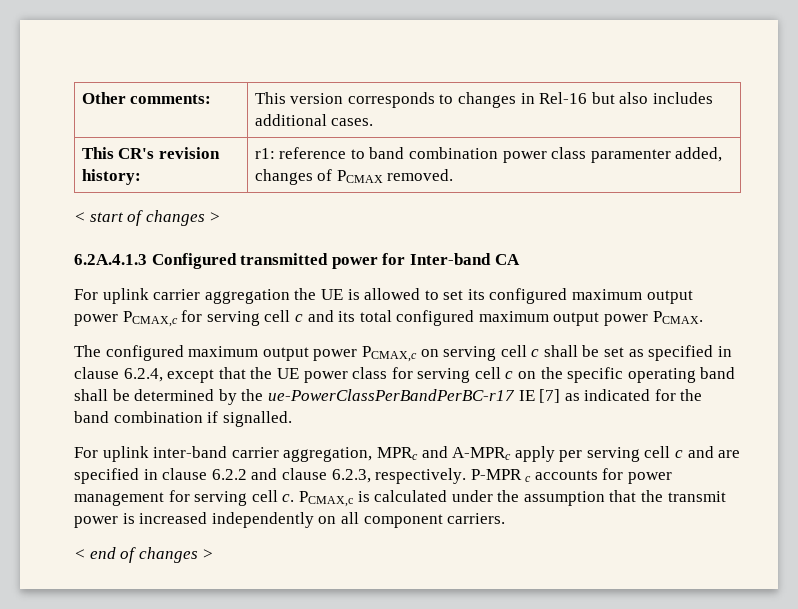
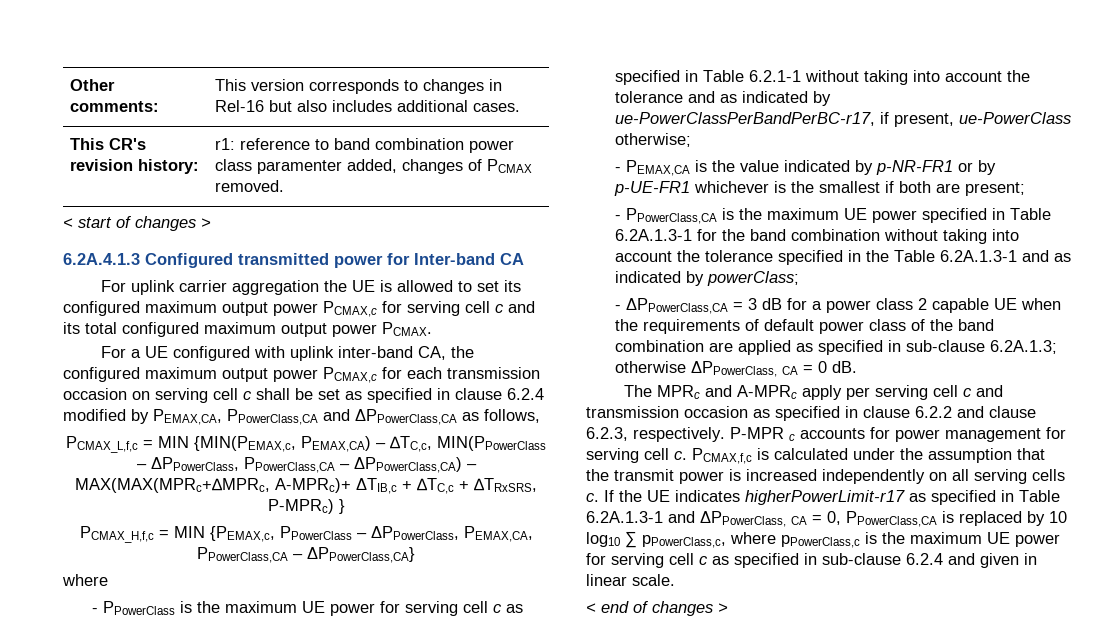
[74,345,417,362] The configured maximum output power PCMAX,c -> [101,346,475,361] [63,367,540,383] [63,388,127,400] For a UE configured with uplink inter-band CA, the configured maximum output power PCMAX,c for each transmission occasion
[123,367,736,383] [74,389,703,405] [74,411,292,427] [74,446,373,462] 6.2.4, except that the UE power class for serving cell c on the specific operating band shall be determined by the ue-PowerClassPerBandPerBC-r17 IE [7] as indicated for the band combination if signalled. // For uplink inter-band carrier aggregation, -> [507,388,544,400] [63,409,540,425] [66,436,546,453] [136,457,477,473] [75,478,537,494] [267,499,345,514] [79,526,533,543] [197,547,415,563] [62,574,108,586] [91,601,523,616] [614,70,1030,85] [614,91,831,106] [614,112,1071,127] [614,133,691,147] [614,160,996,176] [613,181,1025,196] [614,208,1051,224] [614,229,1019,244] [614,250,1071,265] [614,271,799,286] [614,298,1061,314] [614,319,994,334] [614,340,1057,355] [614,361,857,377] [624,385,653,397] 6.2.4 modified by PEMAX,CA, PPowerClass,CA and ΔPPowerClass,CA as follows, // PCMAX_L,f,c = MIN {MIN(PEMAX,c, PEMAX,CA) – ∆TC,c, MIN(PPowerClass – ΔPPowerClass, PPowerClass,CA – ΔPPowerClass,CA) – MAX(MAX(MPRc+∆MPRc, A-MPRc)+ ΔTIB,c + ∆TC,c + ∆TRxSRS, P-MPRc) } // PCMAX_H,f,c = MIN {PEMAX,c, PPowerClass – ΔPPowerClass, PEMAX,CA, PPowerClass,CA – ΔPPowerClass,CA} // where // - PPowerClass is the maximum UE power for serving cell c as specified in Table 6.2.1-1 without taking into account the tolerance and as indicated by ue-PowerClassPerBandPerBC-r17, if present, ue-PowerClass otherwise; // - PEMAX,CA is the value indicated by p-NR-FR1 or by p-UE-FR1 whichever is the smallest if both are present; // - PPowerClass,CA is the maximum UE power specified in Table 6.2A.1.3-1 for the band combination without taking into account the tolerance specified in the Table 6.2A.1.3-1 and as indicated by powerClass; // - ΔPPowerClass,CA = 3 dB for a power class 2 capable UE when the requirements of default power class of the band combination are applied as specified in sub-clause 6.2A.1.3; otherwise ΔPPowerClass, CA = 0 dB. // The
[718,450,741,458] are -> [586,406,770,418] transmission occasion as
[298,491,353,507] PCMAX,c -> [692,448,752,464] PCMAX,f,c
[363,513,506,528] component carriers. -> [974,469,1065,484] [586,490,1060,505] [586,511,1067,527] [586,531,1060,548] [586,553,1037,568] [586,574,675,586] serving cells c. If the UE indicates higherPowerLimit-r17 as specified in Table 6.2A.1.3-1 and ΔPPowerClass, CA = 0, PPowerClass,CA is replaced by 10 log10 ∑ pPowerClass,c, where pPowerClass,c is the maximum UE power for serving cell c as specified in sub-clause 6.2.4 and given in linear scale.

